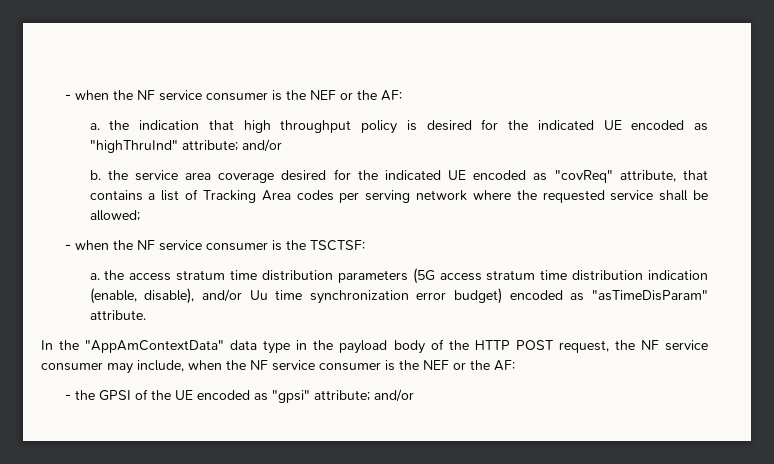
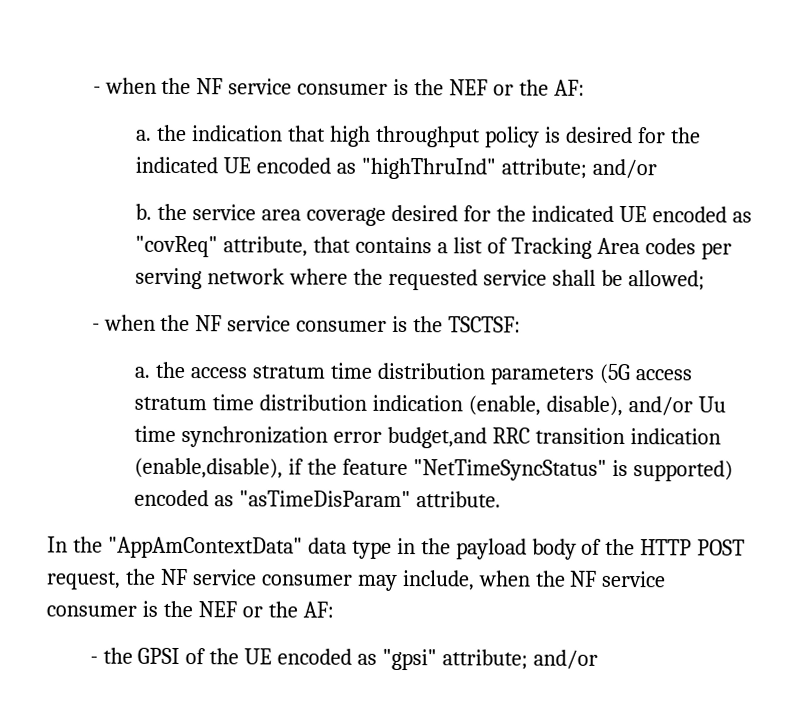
[454,288,503,304] budget) -> [386,426,721,449] [134,457,733,482] budget,and RRC transition indication (enable,disable), if the feature "NetTimeSyncStatus" is supported)

